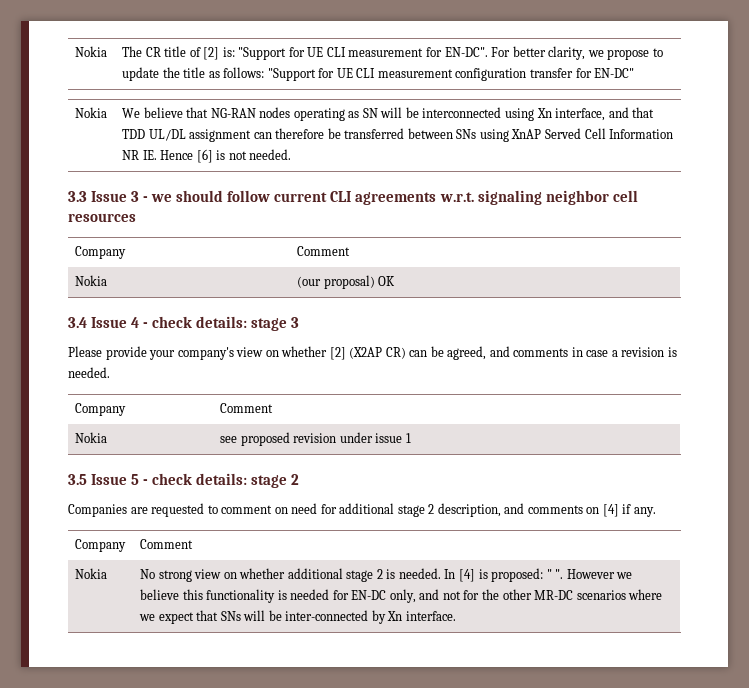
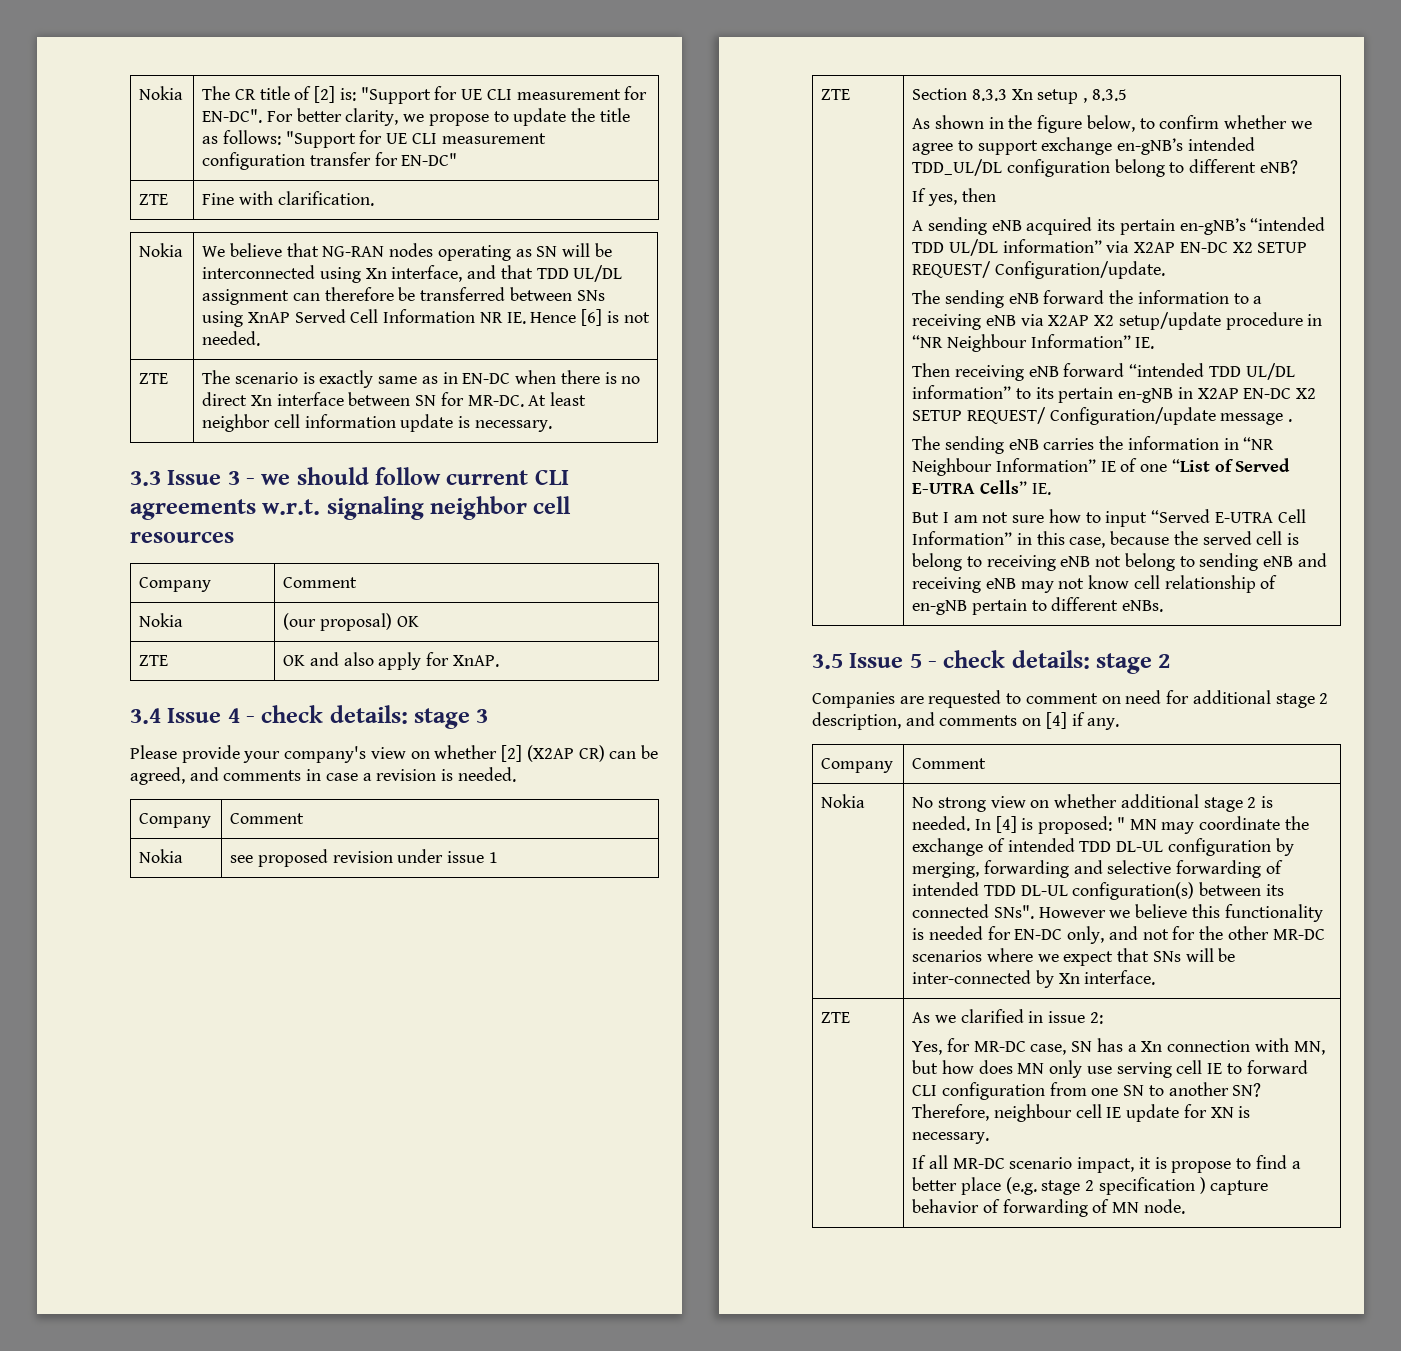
(635, 73) none -> [139,194,169,205] [202,191,374,206] // ZTE | Fine with clarification.
(292, 154) none -> [139,373,169,384] [202,370,641,388] [202,392,587,407] [202,414,552,432] // ZTE | The scenario is exactly same as in EN-DC when there is no direct Xn interface between SN for MR-DC. At least neighbor cell information update is necessary.
(396, 281) none -> [139,655,169,666] [283,652,499,670] // ZTE | OK and also apply for XnAP.
(411, 438) none -> [821,89,851,100] [912,88,1127,104] [912,115,1312,133] [912,137,1255,155] [912,159,1298,177] [912,188,996,206] [912,217,1326,235] [912,239,1308,256] [912,261,1165,279] [912,290,1263,308] [912,312,1323,330] [912,334,1155,352] [912,363,1295,381] [912,385,1317,403] [912,407,1293,425] [912,436,1275,454] [912,458,1291,476] [912,480,1051,495] [912,509,1306,527] [912,531,1300,548] [912,553,1327,571] [912,575,1278,593] [912,597,1164,615] // ZTE | Section 8.3.3 Xn setup , 8.3.5 // As shown in the figure below, to confirm whether we agree to support exchange en-gNB’s intended TDD_UL/DL configuration belong to different eNB? // If yes, then // A sending eNB acquired its pertain en-gNB’s “intended TDD UL/DL information” via X2AP EN-DC X2 SETUP REQUEST/ Configuration/update. // The sending eNB forward the information to a receiving eNB via X2AP X2 setup/update procedure in “NR Neighbour Information” IE. // Then receiving eNB forward “intended TDD UL/DL information” to its pertain en-gNB in X2AP EN-DC X2 SETUP REQUEST/ Configuration/update message . // The sending eNB carries the information in “NR Neighbour Information” IE of one “List of Served E-UTRA Cells” IE. // But I am not sure how to input “Served E-UTRA Cell Information” in this case, because the served cell is belong to receiving eNB not belong to sending eNB and receiving eNB may not know cell relationship of en-gNB pertain to different eNBs.
[555,569,564,579] ". -> [1129,816,1309,834] [912,838,1294,856] [912,860,1283,878] [912,882,1284,900] [912,904,1034,919] MN may coordinate the exchange of intended TDD DL-UL configuration by merging, forwarding and selective forwarding of intended TDD DL-UL configuration(s) between its connected SNs".
(456, 616) none -> [821,1012,851,1023] [912,1009,1103,1024] [912,1038,1325,1055] [912,1060,1308,1078] [912,1082,1262,1100] [912,1104,1251,1122] [912,1132,990,1144] [912,1155,1301,1173] [912,1177,1269,1195] [912,1199,1185,1217] // ZTE | As we clarified in issue 2: // Yes, for MR-DC case, SN has a Xn connection with MN, but how does MN only use serving cell IE to forward CLI configuration from one SN to another SN? Therefore, neighbour cell IE update for XN is necessary. // If all MR-DC scenario impact, it is propose to find a better place (e.g. stage 2 specification ) capture behavior of forwarding of MN node.

